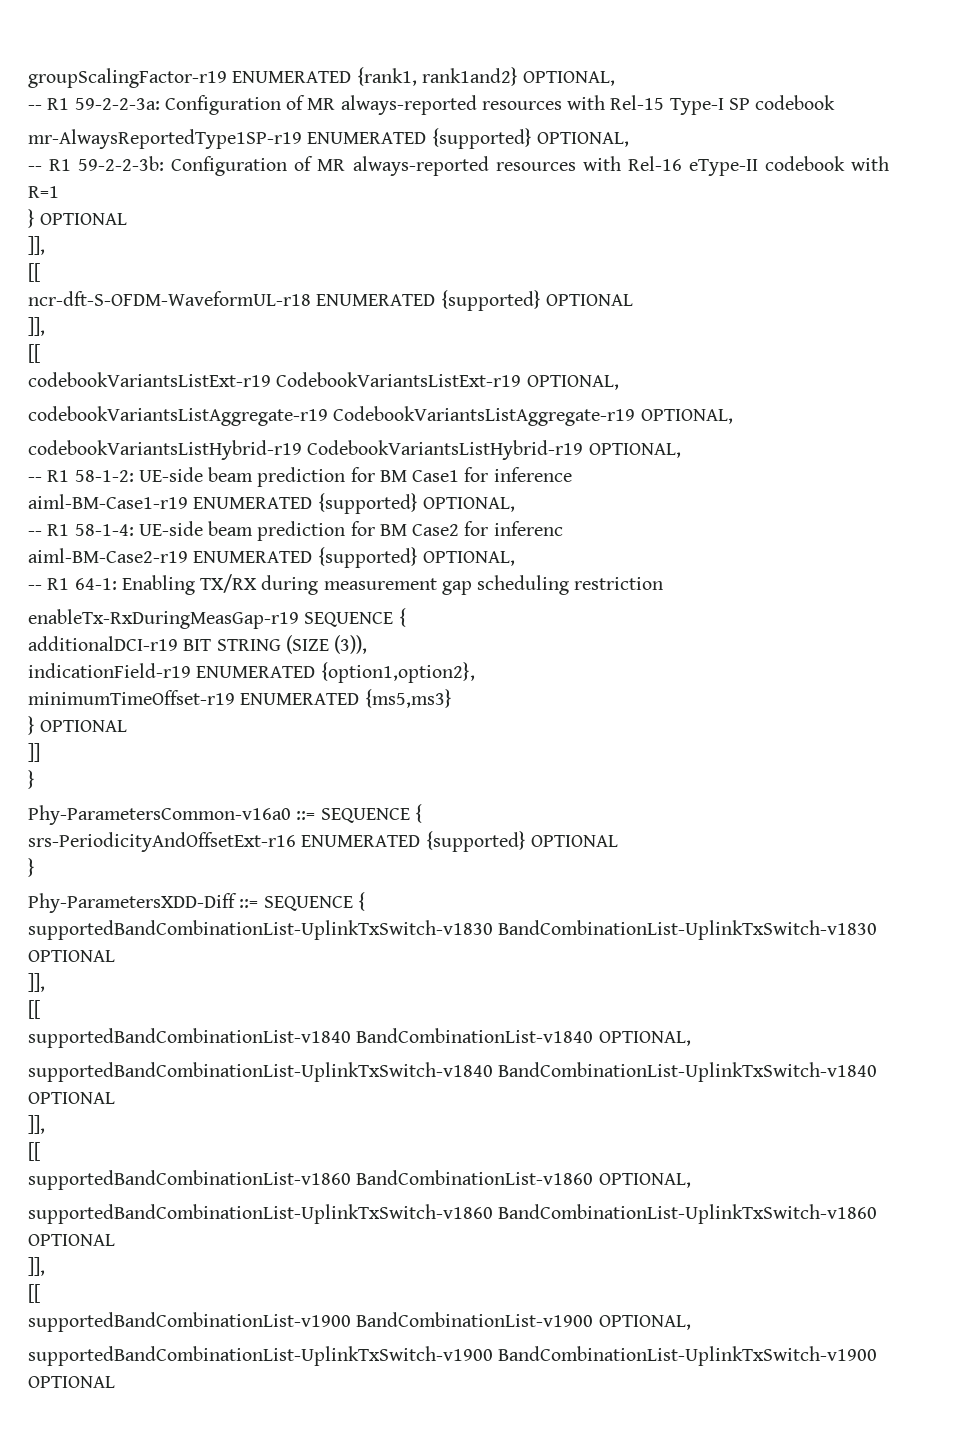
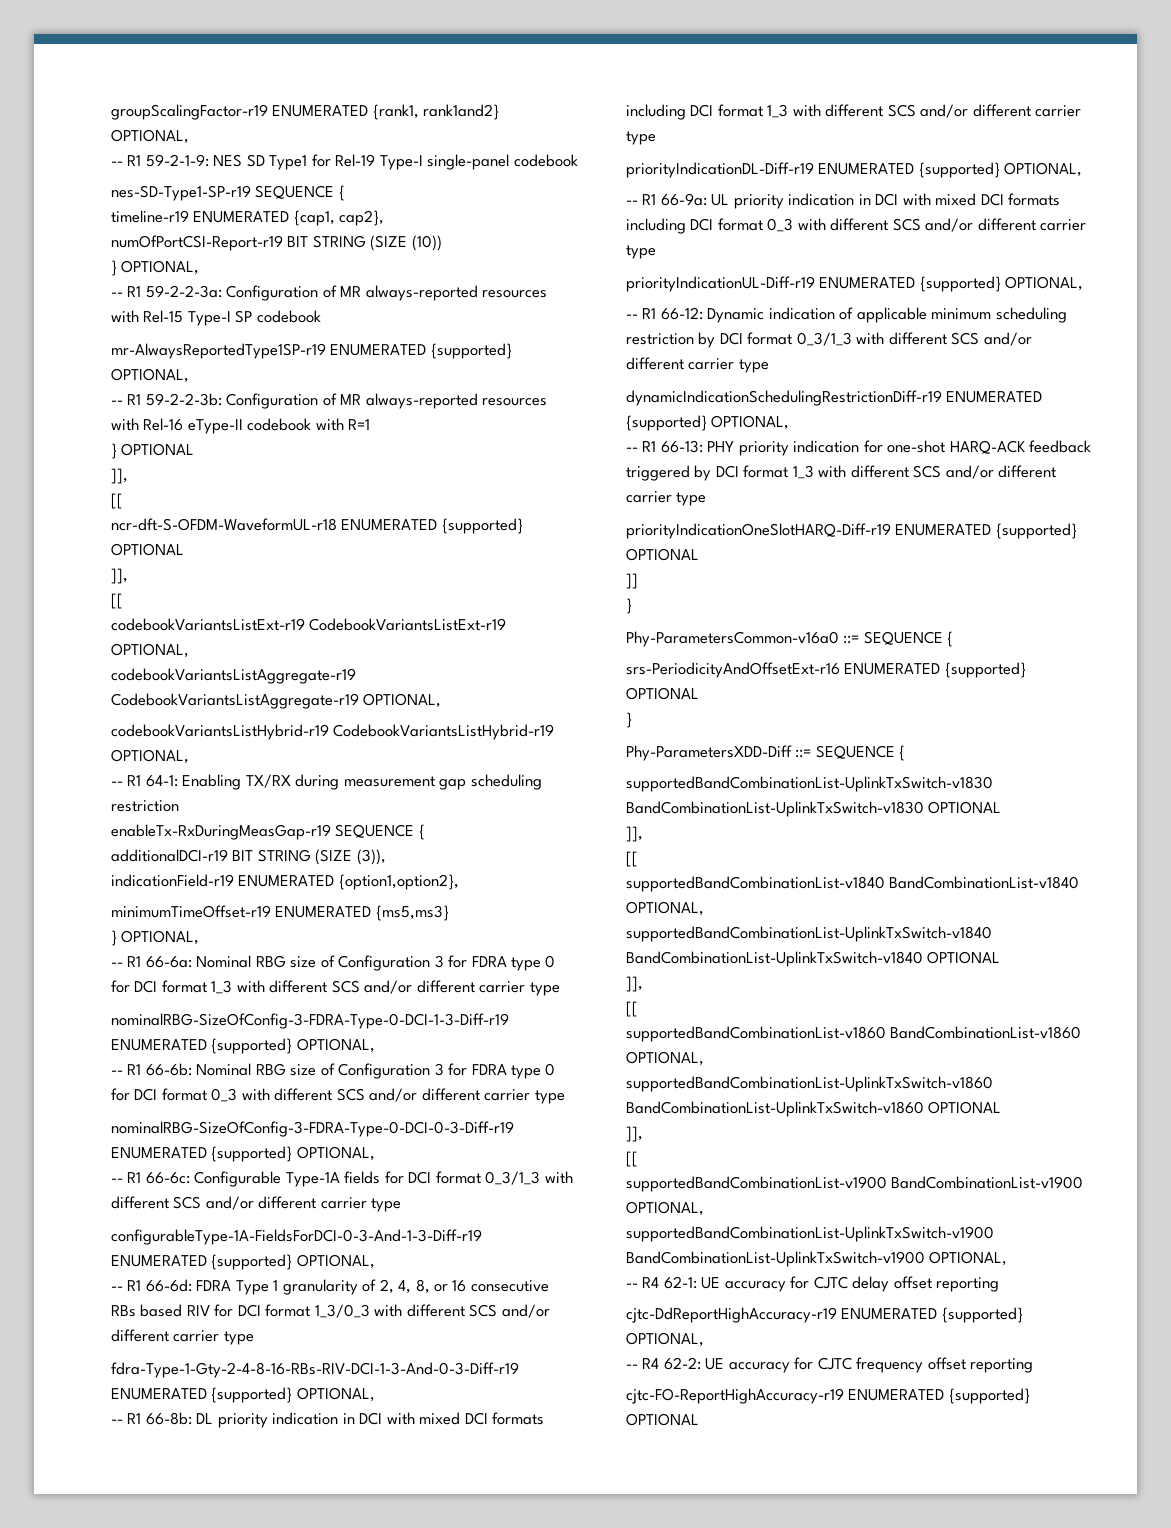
(616, 78) none -> [111,154,578,170] [111,185,345,201] [111,210,385,226] [111,235,442,251] [111,260,200,276] // -- R1 59-2-1-9: NES SD Type1 for Rel-19 Type-I single-panel codebook // nes-SD-Type1-SP-r19 SEQUENCE { // timeline-r19 ENUMERATED {cap1, cap2}, // numOfPortCSI-Report-r19 BIT STRING (SIZE (10)) // } OPTIONAL,
[28,467,572,487] [28,493,515,514] [28,521,563,541] [28,547,515,568] // -- R1 58-1-2: UE-side beam prediction for BM Case1 for inference // aiml-BM-Case1-r19 ENUMERATED {supported} OPTIONAL, // -- R1 58-1-4: UE-side beam prediction for BM Case2 for inferenc // aiml-BM-Case2-r19 ENUMERATED {supported} OPTIONAL, -> (189, 756) none
(35, 725) none -> [121,930,200,945] [111,955,556,971] [111,980,560,996] [111,1013,509,1029] [111,1038,375,1054] [111,1063,556,1079] [111,1088,565,1104] [111,1121,514,1137] [111,1146,375,1162] [111,1171,573,1187] [111,1196,402,1212] [111,1229,482,1245] [111,1254,375,1270] [111,1279,549,1295] [111,1304,550,1318] [111,1329,254,1345] [111,1362,519,1378] [111,1387,375,1403] [111,1412,545,1428] [626,104,1082,120] [626,131,656,145] [626,162,1083,178] [626,193,1061,209] [626,218,1087,234] [626,245,656,259] [626,276,1084,292] [626,307,1067,323] [626,332,1032,348] [626,357,769,373] [626,390,1043,406] [626,415,790,431] [626,440,1092,456] [626,465,1057,481] [626,491,707,506] [626,523,1077,539] OPTIONAL, // -- R1 66-6a: Nominal RBG size of Configuration 3 for FDRA type 0 for DCI format 1_3 with different SCS and/or different carrier type // nominalRBG-SizeOfConfig-3-FDRA-Type-0-DCI-1-3-Diff-r19 ENUMERATED {supported} OPTIONAL, // -- R1 66-6b: Nominal RBG size of Configuration 3 for FDRA type 0 for DCI format 0_3 with different SCS and/or different carrier type // nominalRBG-SizeOfConfig-3-FDRA-Type-0-DCI-0-3-Diff-r19 ENUMERATED {supported} OPTIONAL, // -- R1 66-6c: Configurable Type-1A fields for DCI format 0_3/1_3 with different SCS and/or different carrier type // configurableType-1A-FieldsForDCI-0-3-And-1-3-Diff-r19 ENUMERATED {supported} OPTIONAL, // -- R1 66-6d: FDRA Type 1 granularity of 2, 4, 8, or 16 consecutive RBs based RIV for DCI format 1_3/0_3 with different SCS and/or different carrier type // fdra-Type-1-Gty-2-4-8-16-RBs-RIV-DCI-1-3-And-0-3-Diff-r19 ENUMERATED {supported} OPTIONAL, // -- R1 66-8b: DL priority indication in DCI with mixed DCI formats including DCI format 1_3 with different SCS and/or different carrier type // priorityIndicationDL-Diff-r19 ENUMERATED {supported} OPTIONAL, // -- R1 66-9a: UL priority indication in DCI with mixed DCI formats including DCI format 0_3 with different SCS and/or different carrier type // priorityIndicationUL-Diff-r19 ENUMERATED {supported} OPTIONAL, // -- R1 66-12: Dynamic indication of applicable minimum scheduling restriction by DCI format 0_3/1_3 with different SCS and/or different carrier type // dynamicIndicationSchedulingRestrictionDiff-r19 ENUMERATED {supported} OPTIONAL, // -- R1 66-13: PHY priority indication for one-shot HARQ-ACK feedback triggered by DCI format 1_3 with different SCS and/or different carrier type // priorityIndicationOneSlotHARQ-Diff-r19 ENUMERATED {supported}
(878, 1356) none -> [929,1251,1008,1266] [626,1276,1000,1292] [626,1307,1023,1323] [626,1332,704,1347] [626,1357,1034,1373] [626,1388,1030,1404] OPTIONAL, // -- R4 62-1: UE accuracy for CJTC delay offset reporting // cjtc-DdReportHighAccuracy-r19 ENUMERATED {supported} OPTIONAL, // -- R4 62-2: UE accuracy for CJTC frequency offset reporting // cjtc-FO-ReportHighAccuracy-r19 ENUMERATED {supported}

